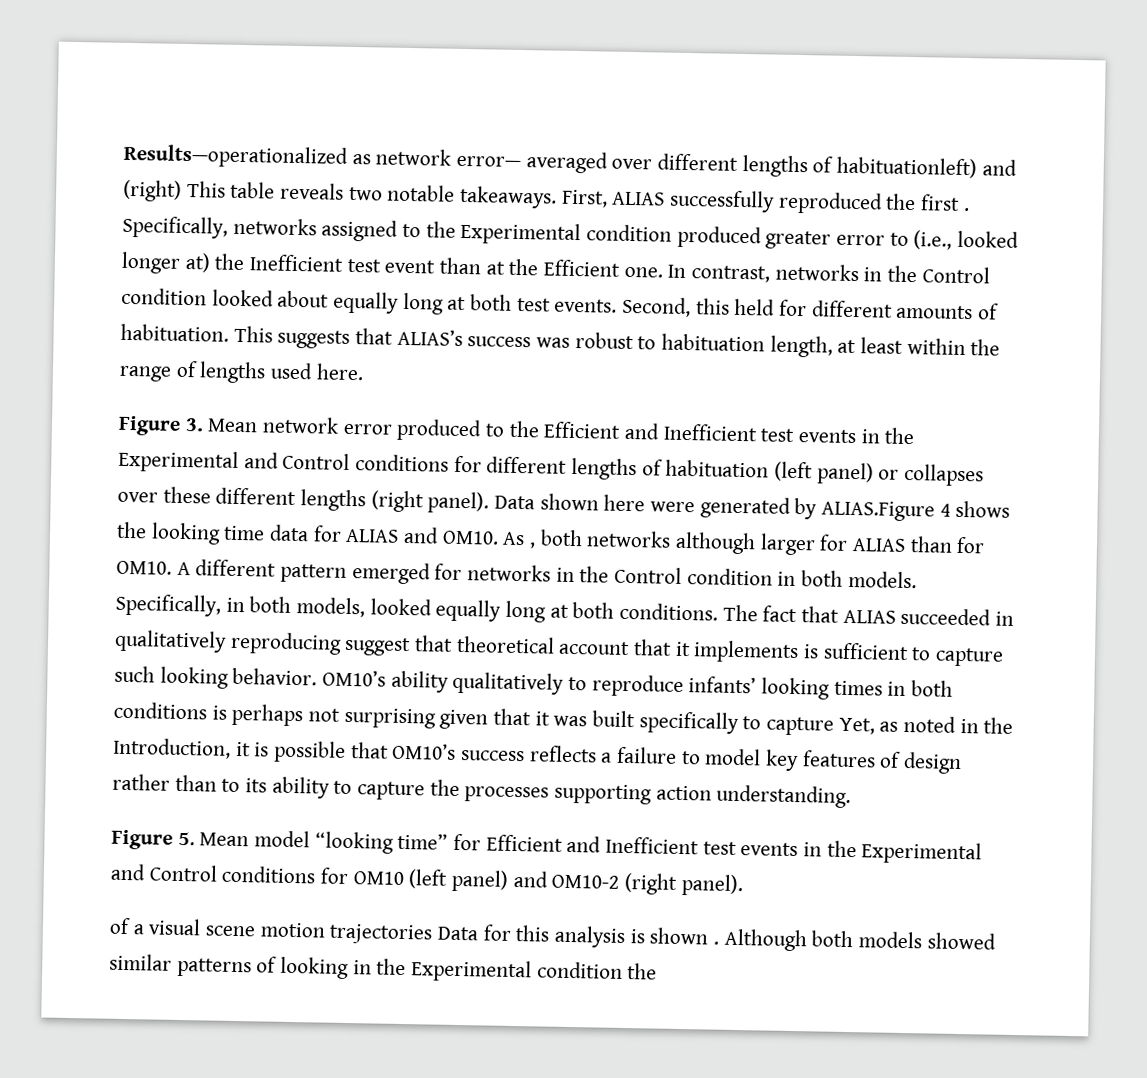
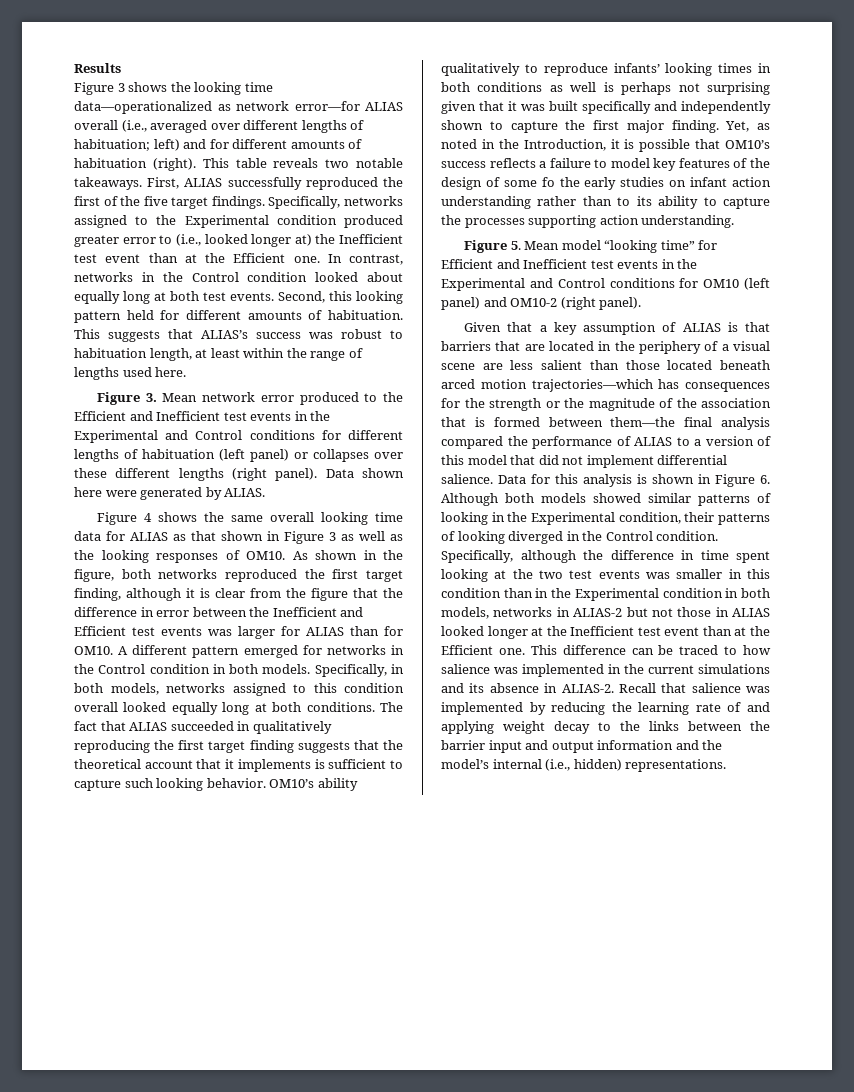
[123,143,522,169] Results—operationalized as network error— -> [74,63,121,73] [74,82,273,95] [74,101,403,114] [74,120,147,132] Results // Figure 3 shows the looking time data—operationalized as network error—for ALIAS overall (i.e.,
[836,156,1017,179] [123,179,182,202] habituationleft) and (right) -> [74,139,363,151] [74,158,196,171] habituation; left) and for different amounts of habituation (right).
[962,207,970,212] . -> [103,196,265,209] of the five target findings.
(730, 306) none -> [356,291,403,304] [74,311,121,323] looking pattern
[821,500,936,522] ALIAS.Figure -> [224,488,266,497] [97,512,138,525] ALIAS. // Figure
(147, 530) none -> [231,512,315,522] same overall
[403,526,757,555] and OM10. As , both networks although -> [173,531,403,544] [74,550,403,563] [74,569,403,582] [74,588,403,601] [74,607,364,617] [74,626,232,636] as that shown in Figure 3 as well as the looking responses of OM10. As shown in the figure, both networks reproduced the first target finding, although it is clear from the figure that the difference in error between the Inefficient and Efficient test events was
(366, 607) none -> [166,683,404,696] [74,702,118,712] networks assigned to this condition overall
[344,635,454,657] suggest that -> [154,740,403,753] the first target finding suggests that the
(207, 710) none -> [549,82,597,92] as well
[742,716,835,736] to capture -> [654,101,771,114] [441,120,719,133] and independently shown to capture the first major finding.
[903,751,963,775] design -> [750,158,770,168] [441,177,771,190] [441,196,531,209] the design of some fo the early studies on infant action understanding
[109,917,434,945] of a visual scene motion trajectories -> [464,322,771,335] [441,341,770,354] [441,360,770,370] [441,379,770,392] [441,398,771,411] [441,417,770,430] [441,436,771,449] [441,455,728,468] [441,474,493,484] Given that a key assumption of ALIAS is that barriers that are located in the periphery of a visual scene are less salient than those located beneath arced motion trajectories—which has consequences for the strength or the magnitude of the association that is formed between them—the final analysis compared the performance of ALIAS to a version of this model that did not implement differential salience.
[713,941,720,945] . -> [698,474,770,487] in Figure 6.
[536,961,658,980] condition the -> [618,512,770,525] [441,531,719,544] [441,550,770,563] [441,569,770,582] [441,588,770,601] [441,607,770,619] [441,626,770,639] [441,645,771,655] [441,664,770,677] [441,683,770,693] [441,702,770,715] [441,721,770,734] [441,740,723,753] [441,759,727,772] condition, their patterns of looking diverged in the Control condition. Specifically, although the difference in time spent looking at the two test events was smaller in this condition than in the Experimental condition in both models, networks in ALIAS-2 but not those in ALIAS looked longer at the Inefficient test event than at the Efficient one. This difference can be traced to how salience was implemented in the current simulations and its absence in ALIAS-2. Recall that salience was implemented by reducing the learning rate of and applying weight decay to the links between the barrier input and output information and the model’s internal (i.e., hidden) representations.

